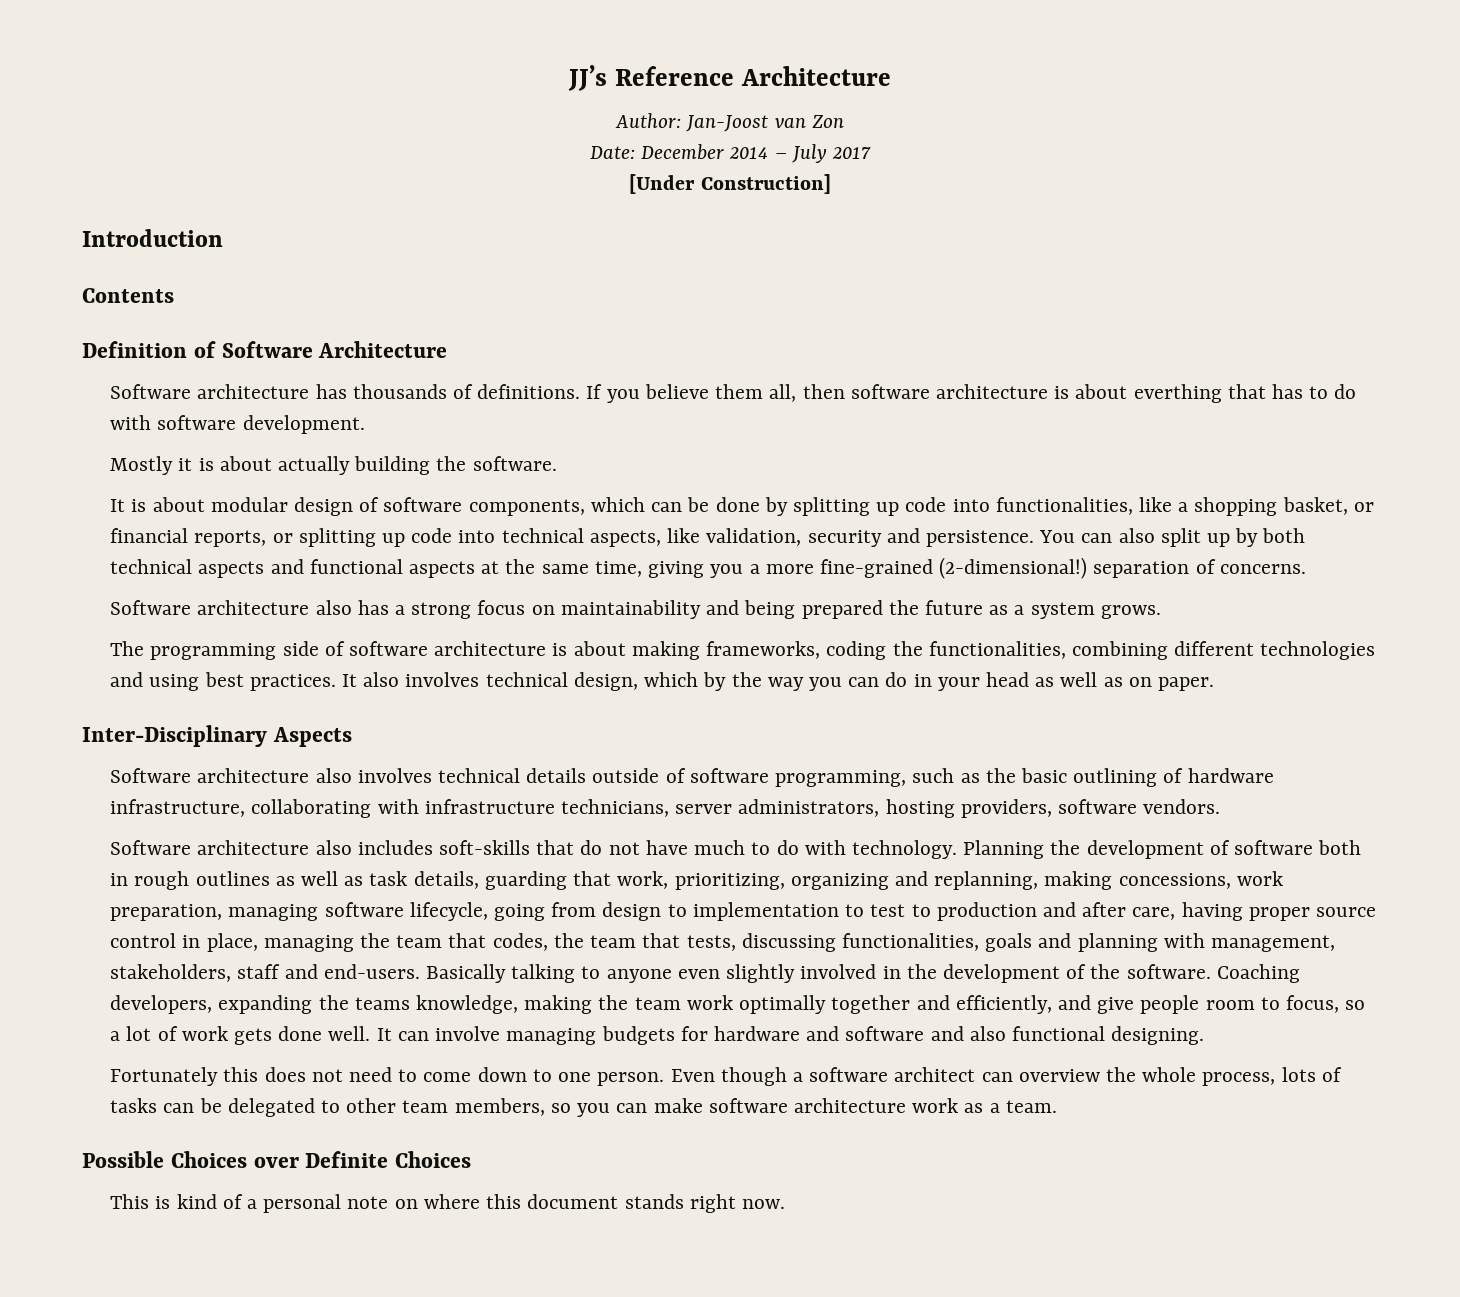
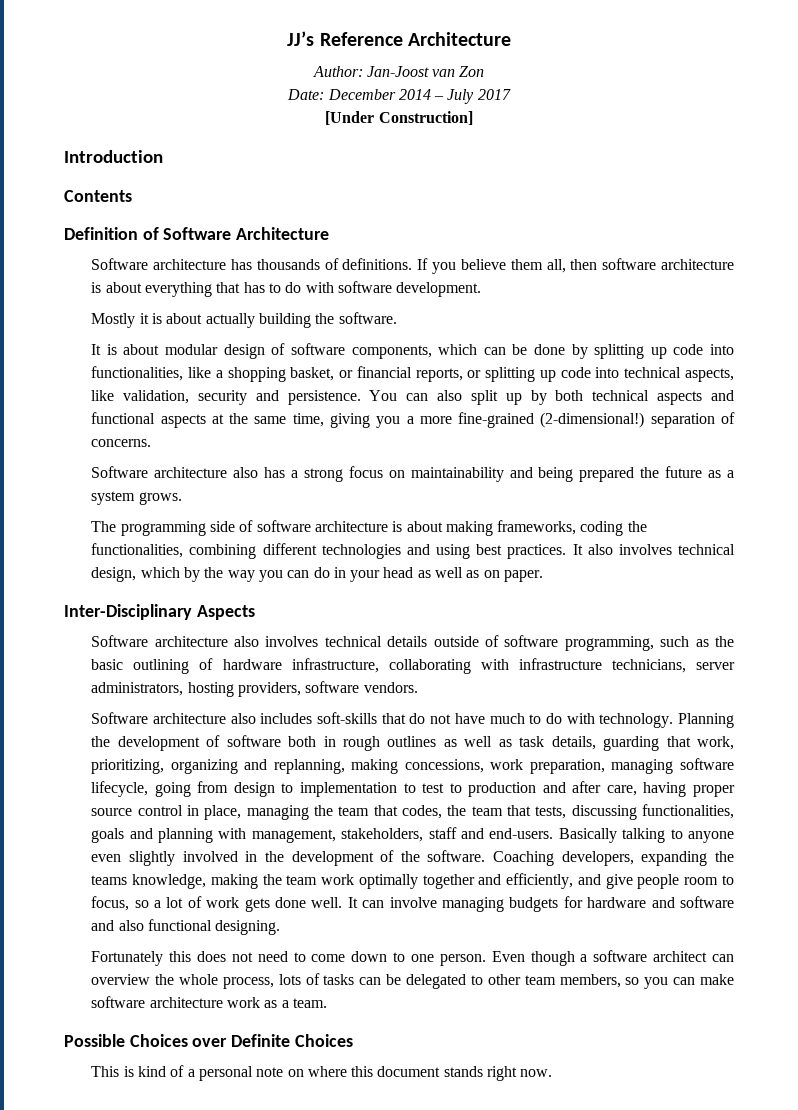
[1133,384,1222,403] everthing -> [144,282,212,297] everything

